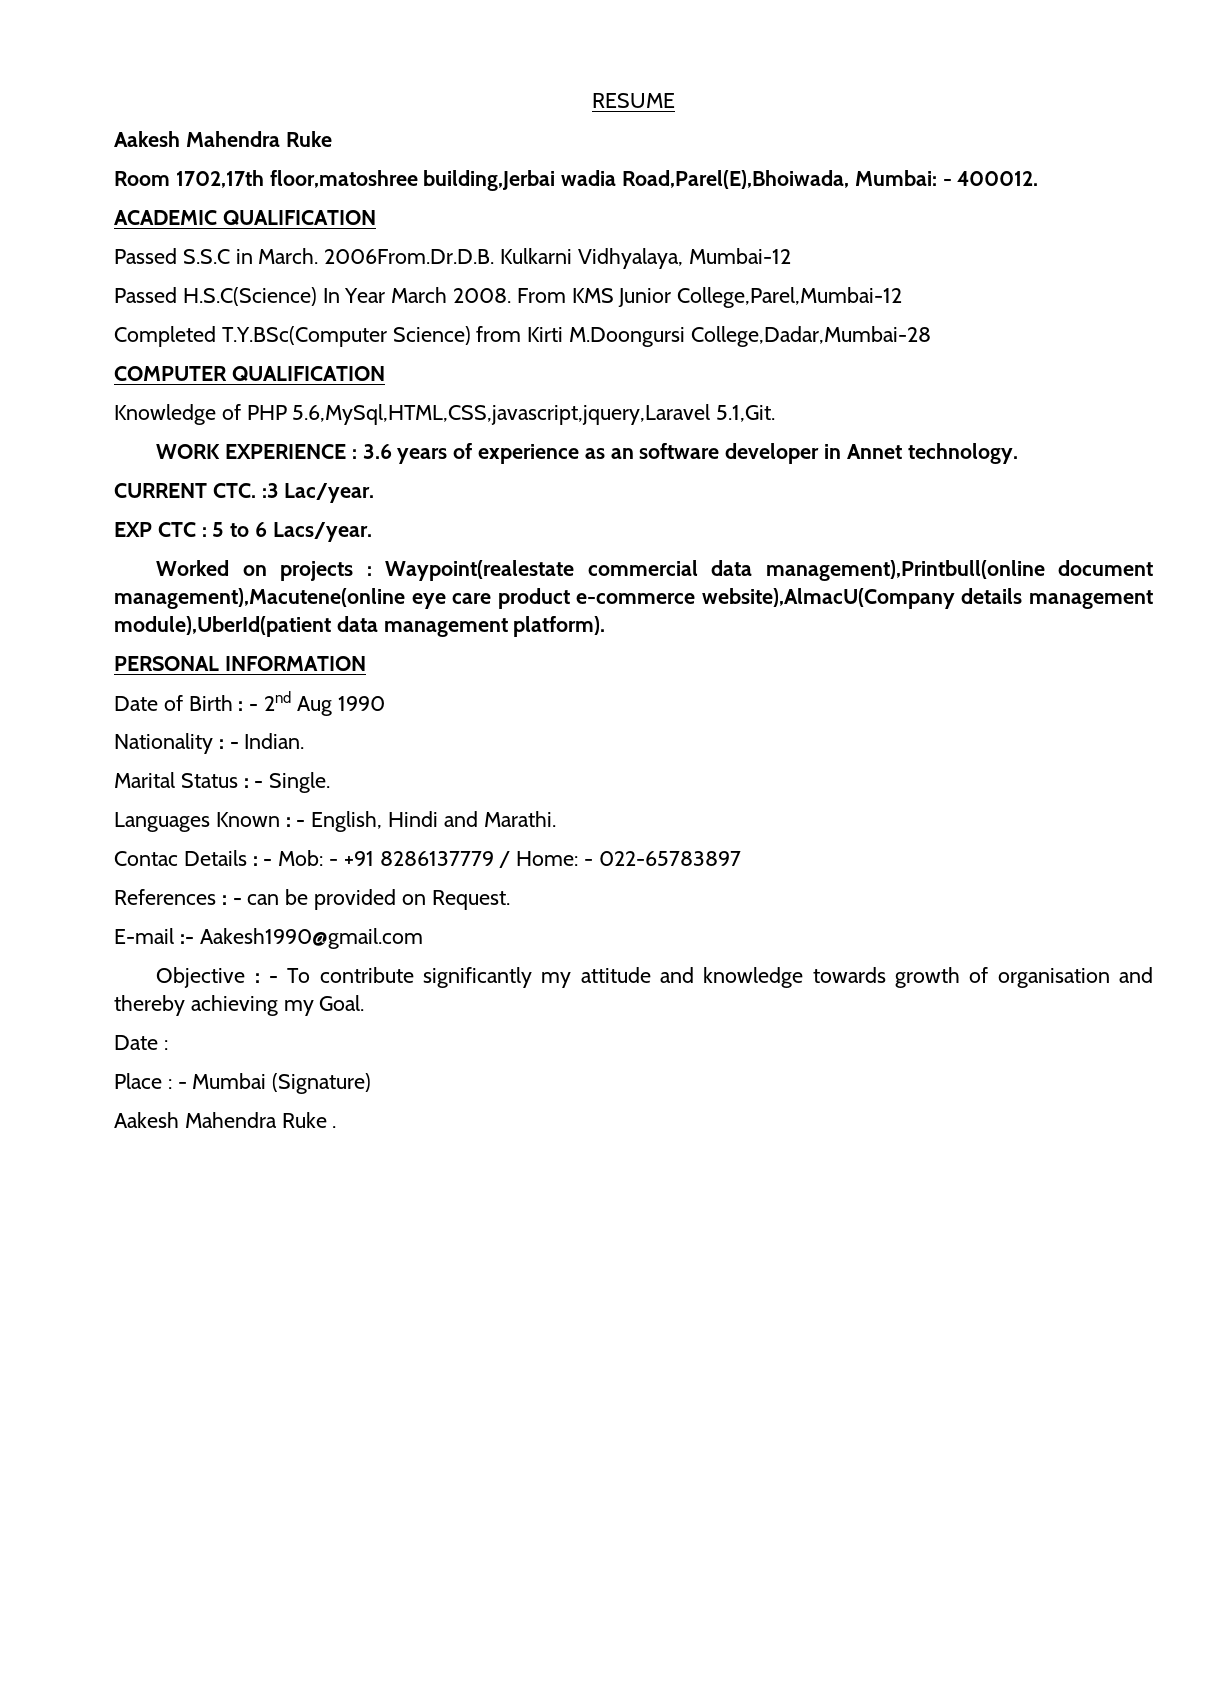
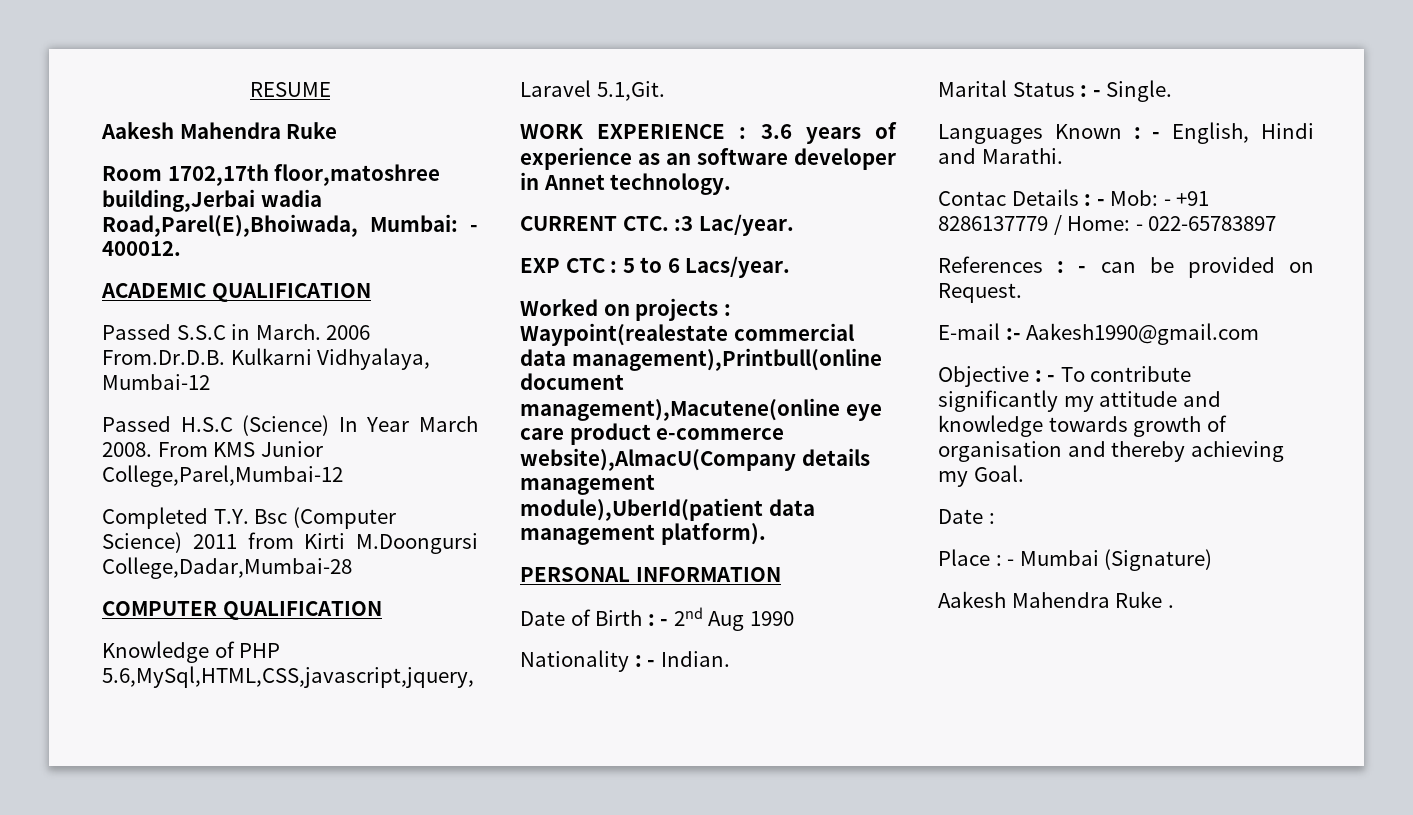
[324,249,495,264] 2006From.Dr.D.B. -> [326,325,371,340] [102,350,225,365] 2006 From.Dr.D.B.
[182,287,317,306] H.S.C(Science) -> [180,415,330,436] H.S.C (Science)
[221,326,471,347] T.Y.BSc(Computer Science) -> [213,507,396,529] [102,532,237,553] T.Y. Bsc (Computer Science) 2011

